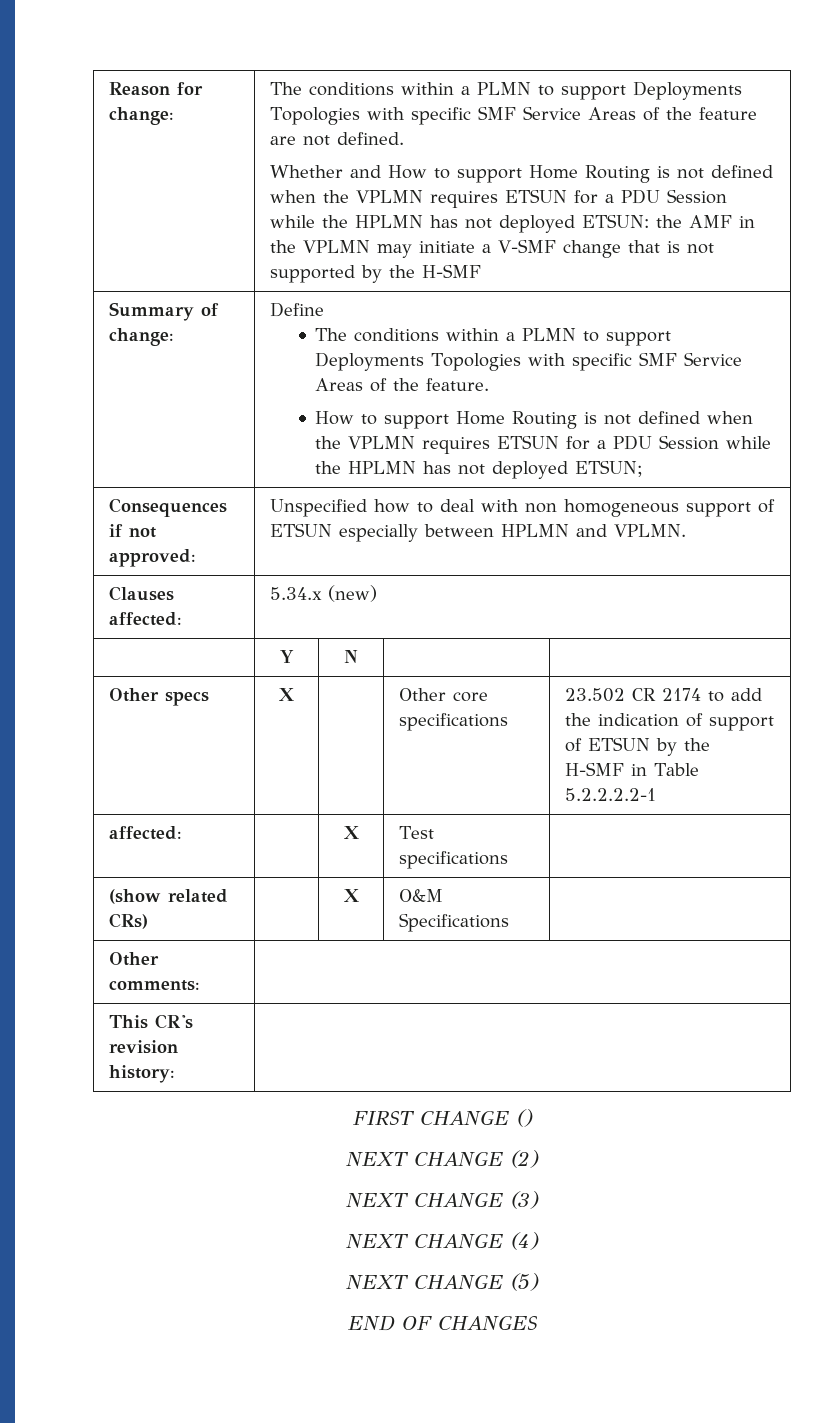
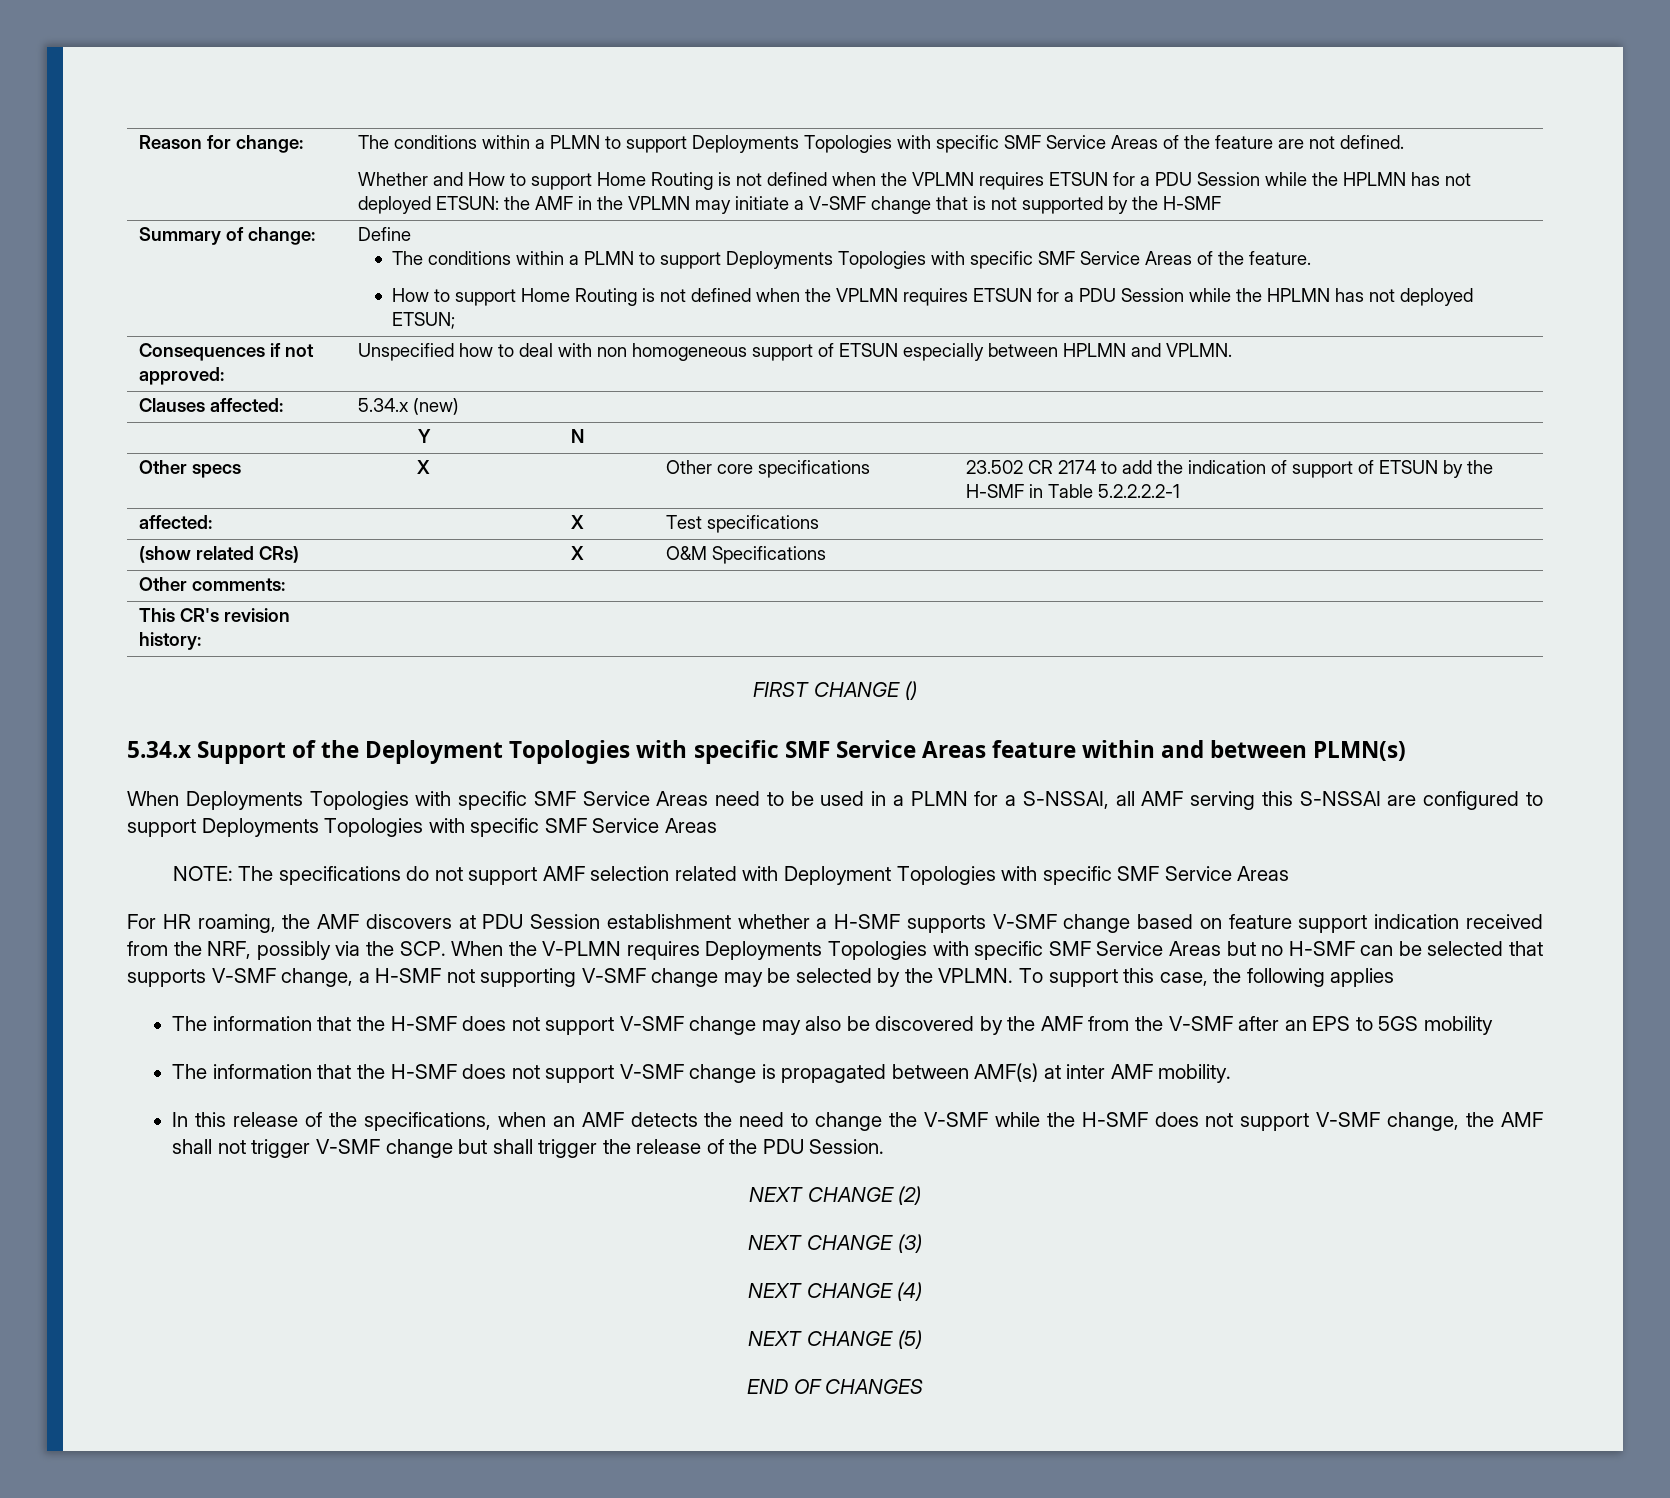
(533, 1118) none -> [127,740,1407,764] [127,791,1543,810] [127,818,717,837] [172,866,1290,885] [127,914,1544,933] [127,941,1543,960] [127,968,1395,987] [172,1016,1493,1035] [172,1063,1232,1083] [172,1112,1543,1131] [172,1139,885,1158] // 5.34.x Support of the Deployment Topologies with specific SMF Service Areas feature within and between PLMN(s) // When Deployments Topologies with specific SMF Service Areas need to be used in a PLMN for a S-NSSAI, all AMF serving this S-NSSAI are configured to support Deployments Topologies with specific SMF Service Areas // NOTE: The specifications do not support AMF selection related with Deployment Topologies with specific SMF Service Areas // For HR roaming, the AMF discovers at PDU Session establishment whether a H-SMF supports V-SMF change based on feature support indication received from the NRF, possibly via the SCP. When the V-PLMN requires Deployments Topologies with specific SMF Service Areas but no H-SMF can be selected that supports V-SMF change, a H-SMF not supporting V-SMF change may be selected by the VPLMN. To support this case, the following applies // The information that the H-SMF does not support V-SMF change may also be discovered by the AMF from the V-SMF after an EPS to 5GS mobility // The information that the H-SMF does not support V-SMF change is propagated between AMF(s) at inter AMF mobility. // In this release of the specifications, when an AMF detects the need to change the V-SMF while the H-SMF does not support V-SMF change, the AMF shall not trigger V-SMF change but shall trigger the release of the PDU Session.

